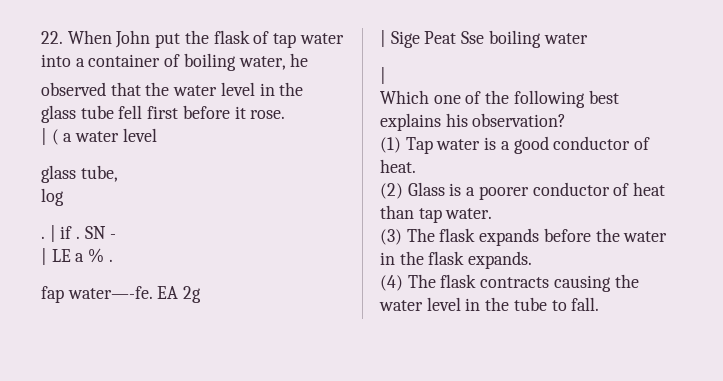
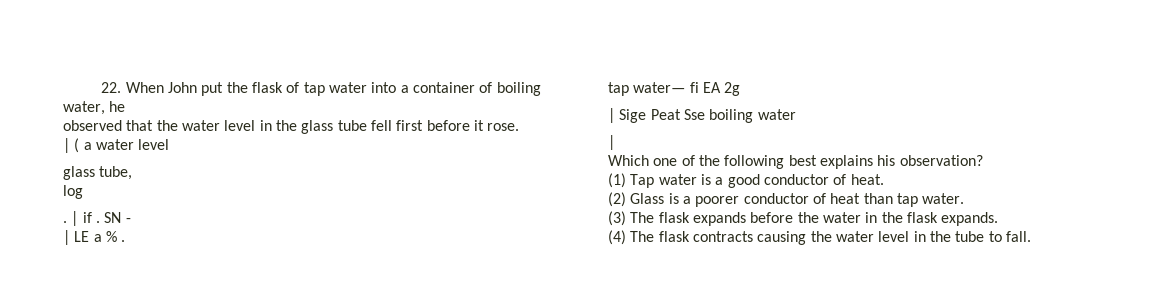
[41,286,153,303] fap water—-fe. -> [608,82,699,96] tap water— fi

